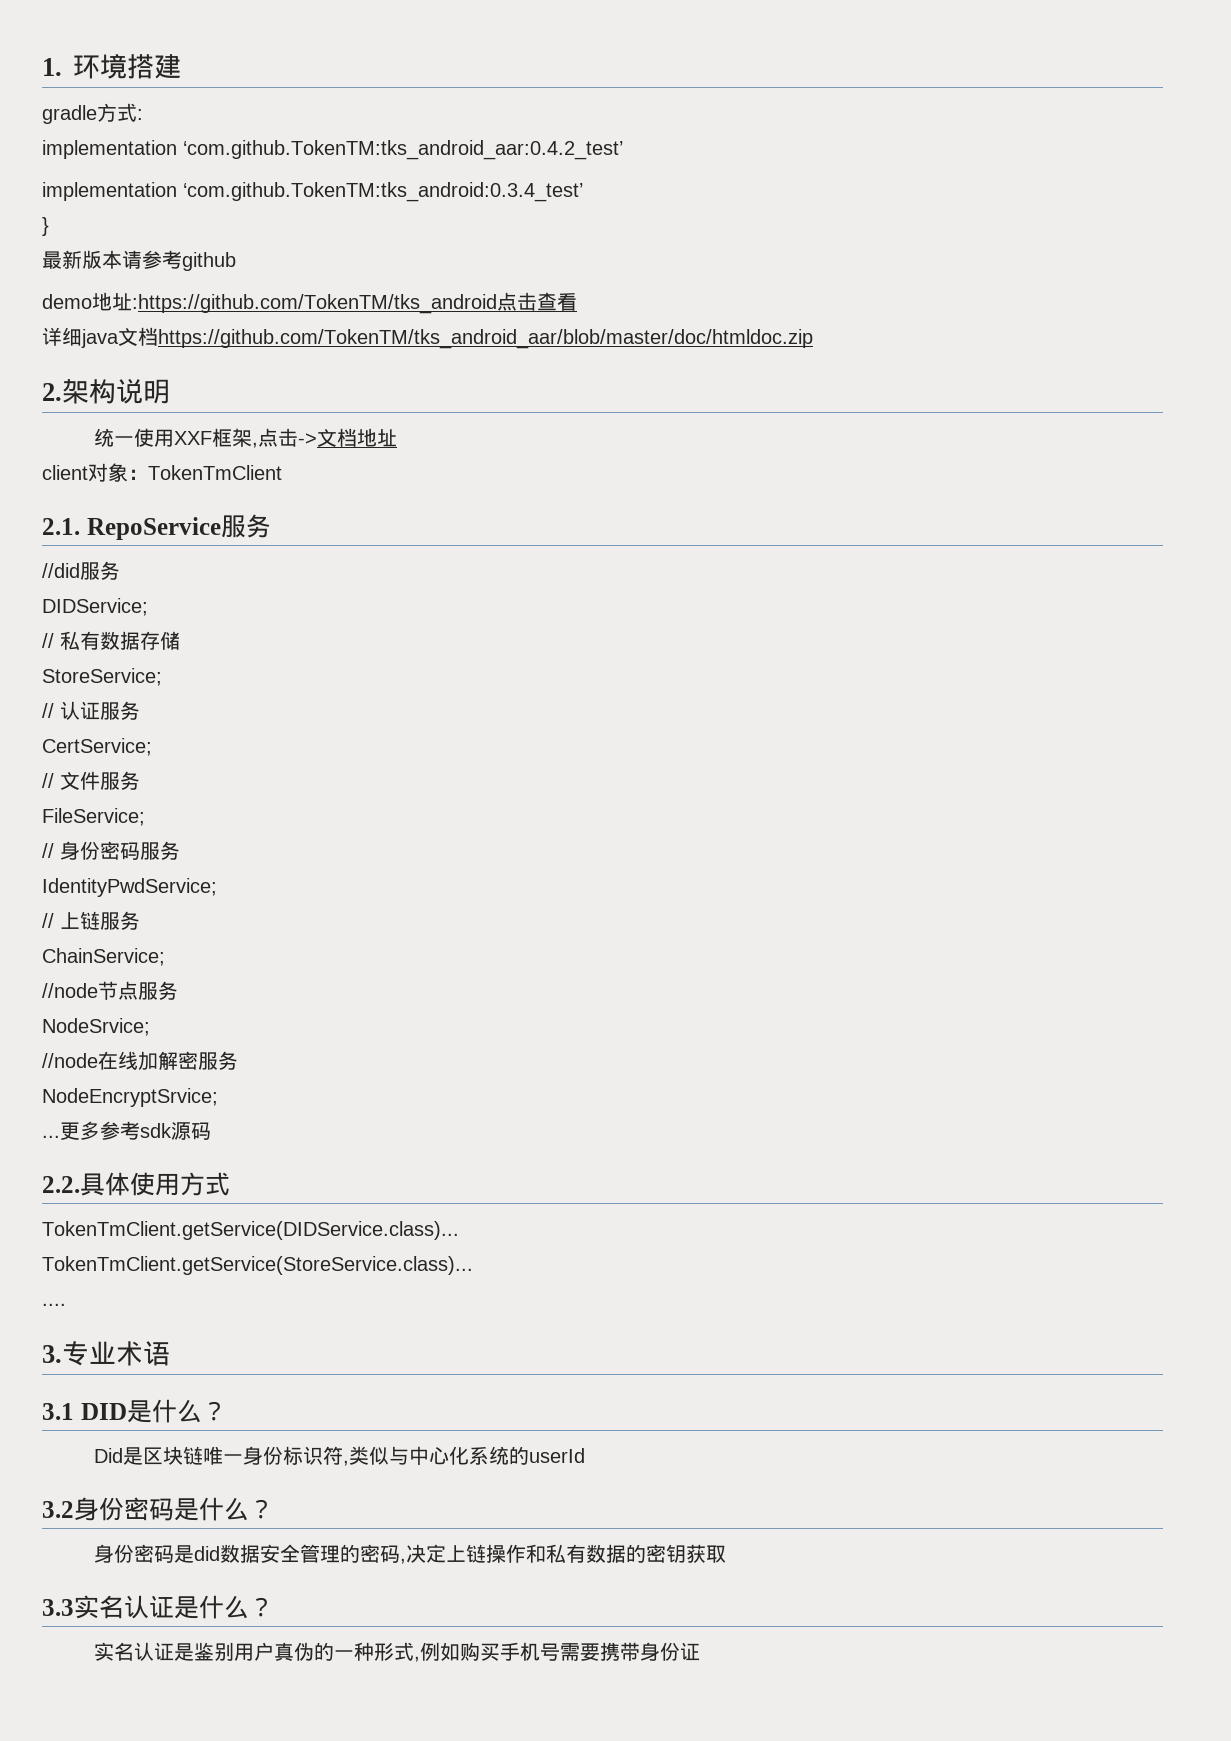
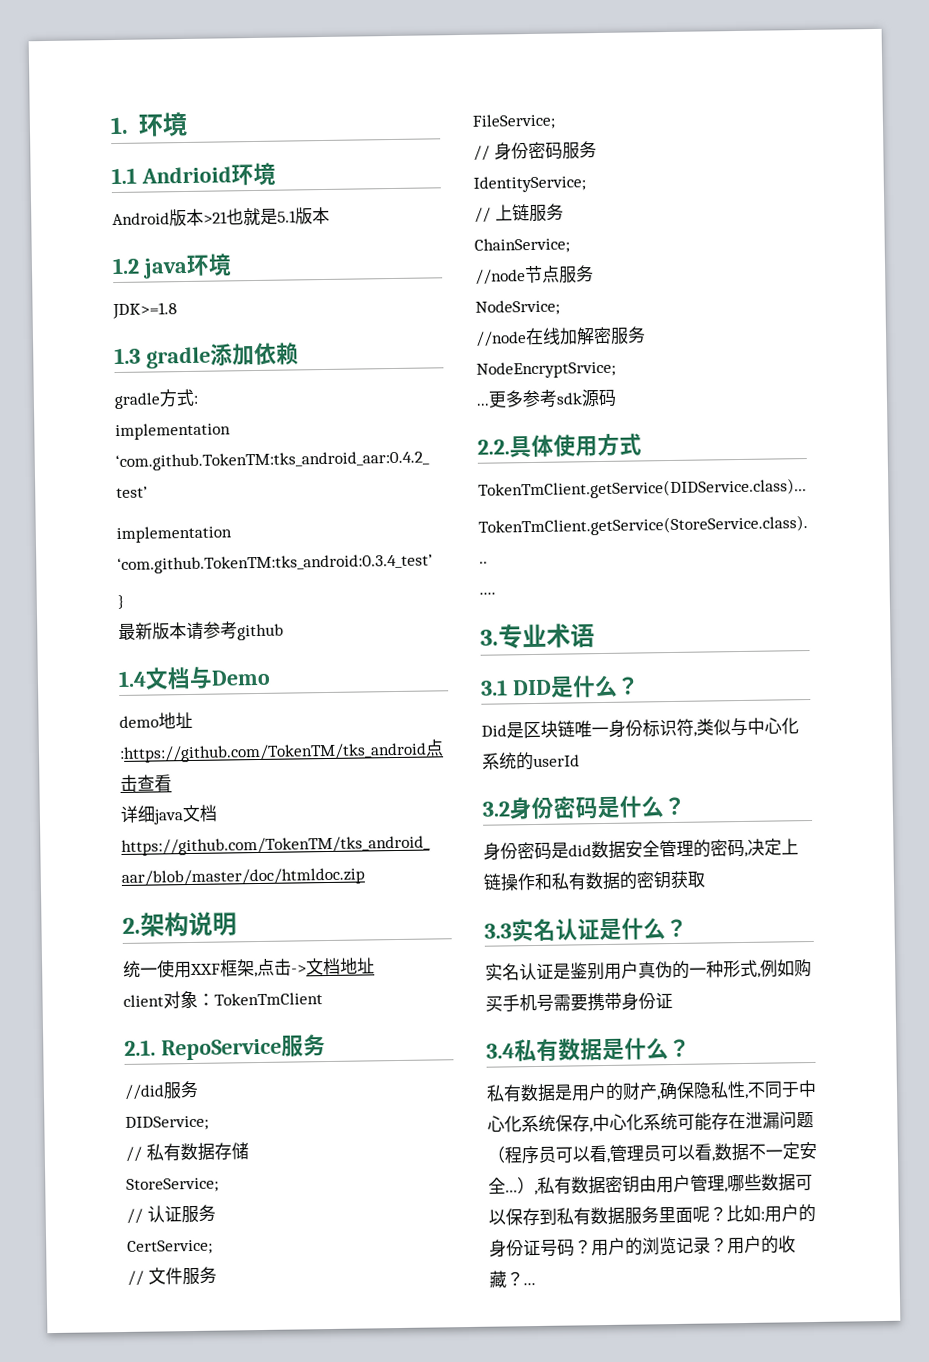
[126,54,181,79] 搭建 -> [111,162,276,186] [112,206,330,227] [112,253,232,279] [112,302,177,320] [114,342,299,369] // 1.1 Andrioid环境 // Android版本>21也就是5.1版本 // 1.2 java环境 // JDK>=1.8 // 1.3 gradle添加依赖
(236, 261) none -> [118,666,271,690] // 1.4文档与Demo
[42,878,217,897] IdentityPwdService; -> [473,175,586,193] IdentityService;
(700, 1651) none -> [486,1037,691,1062] [486,1079,817,1103] [487,1111,814,1133] [487,1141,817,1165] [488,1173,813,1196] [488,1203,816,1226] [489,1235,796,1258] [489,1270,536,1289] // 3.4私有数据是什么？ // 私有数据是用户的财产,确保隐私性,不同于中心化系统保存,中心化系统可能存在泄漏问题（程序员可以看,管理员可以看,数据不一定安全...）,私有数据密钥由用户管理,哪些数据可以保存到私有数据服务里面呢？比如:用户的身份证号码？用户的浏览记录？用户的收藏？...

